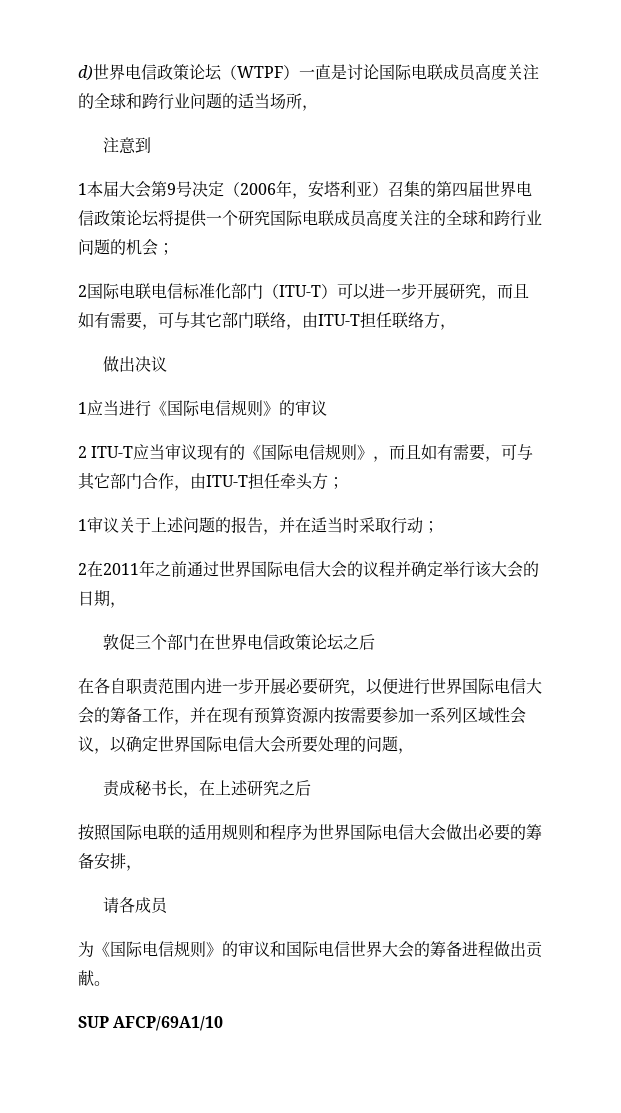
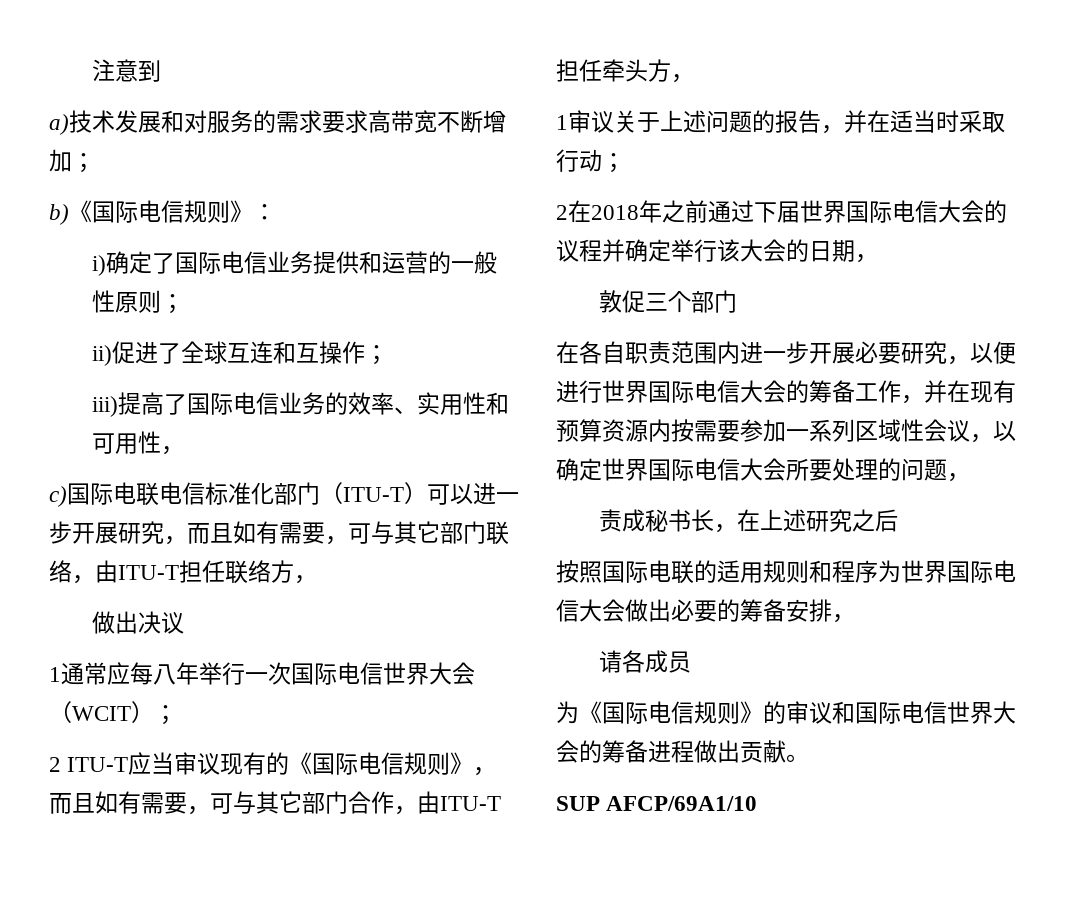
[78,63,539,81] [78,93,318,111] [102,137,151,154] [78,180,532,199] [78,209,542,227] [78,239,174,256] [78,285,87,297] d)世界电信政策论坛（WTPF）一直是讨论国际电联成员高度关注的全球和跨行业问题的适当场所， // 注意到 // 1本届大会第9号决定（2006年，安塔利亚）召集的第四届世界电信政策论坛将提供一个研究国际电联成员高度关注的全球和跨行业问题的机会； // 2 -> [91,59,161,82] [49,110,506,135] [49,149,95,173] [49,200,276,225] [91,251,497,276] [91,290,184,314] [91,341,388,366] [91,392,509,417] [91,431,184,455] [49,486,67,507] 注意到 // a)技术发展和对服务的需求要求高带宽不断增加； // b)《国际电信规则》： // i)确定了国际电信业务提供和运营的一般性原则； // ii)促进了全球互连和互操作； // iii)提高了国际电信业务的效率、实用性和可用性， // c)
[87,399,327,417] 应当进行《国际电信规则》的审议 -> [61,662,475,685] [49,701,177,725] 通常应每八年举行一次国际电信世界大会（WCIT）；
[328,477,344,489] ； -> [671,74,694,83] ，
[103,563,139,575] 2011 -> [591,205,639,220] 2018
(219, 569) none -> [754,201,800,223] 下届
[198,634,375,651] 在世界电信政策论坛之后 -> (737, 301) none

